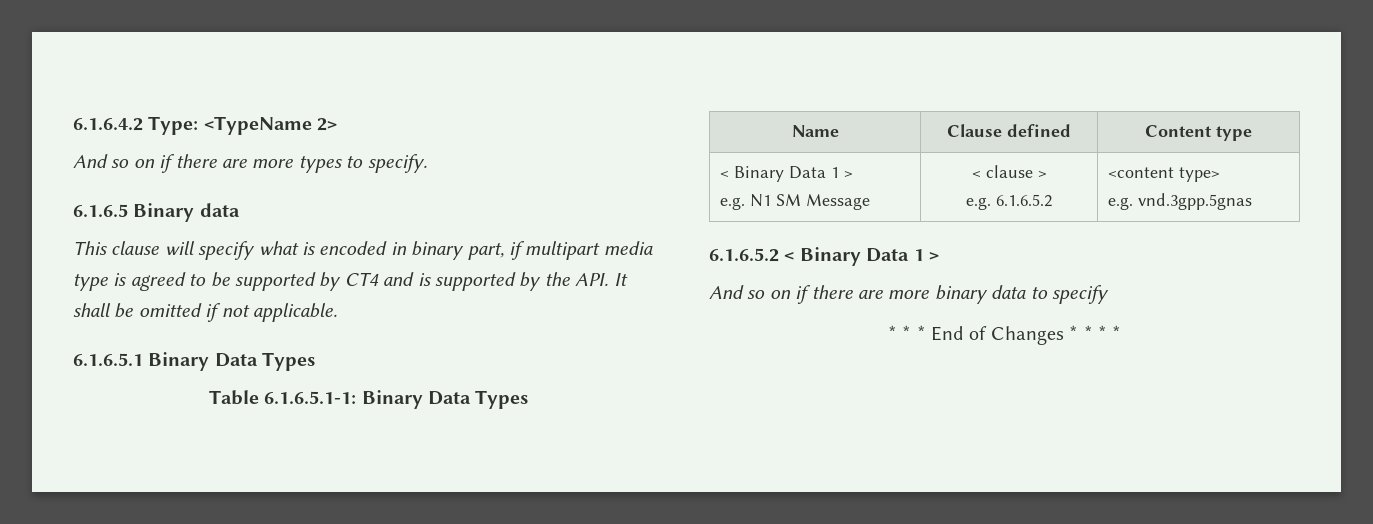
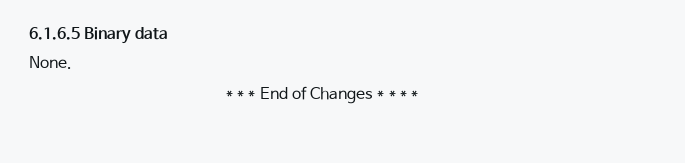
[73,116,338,135] [73,154,427,173] [73,203,240,222] [73,241,653,260] [73,272,628,291] [73,303,337,322] [73,352,316,371] [208,390,529,409] [791,125,839,137] [947,124,1071,137] [1145,125,1252,141] [720,166,854,182] [720,194,871,210] [971,165,1047,178] [966,194,1052,210] [1108,167,1221,182] [1108,193,1253,210] [709,247,939,266] [709,285,1109,304] 6.1.6.4.2 Type: <TypeName 2> // And so on if there are more types to specify. // 6.1.6.5 Binary data // This clause will specify what is encoded in binary part, if multipart media type is agreed to be supported by CT4 and is supported by the API. It shall be omitted if not applicable. // 6.1.6.5.1 Binary Data Types // Table 6.1.6.5.1-1: Binary Data Types // Name | Clause defined | Content type // < Binary Data 1 > // e.g. N1 SM Message | < clause > // e.g. 6.1.6.5.2 | <content type> // e.g. vnd.3gpp.5gnas // 6.1.6.5.2 < Binary Data 1 > // And so on if there are more binary data to specify -> [29,27,168,44] [29,56,72,69] 6.1.6.5 Binary data // None.

